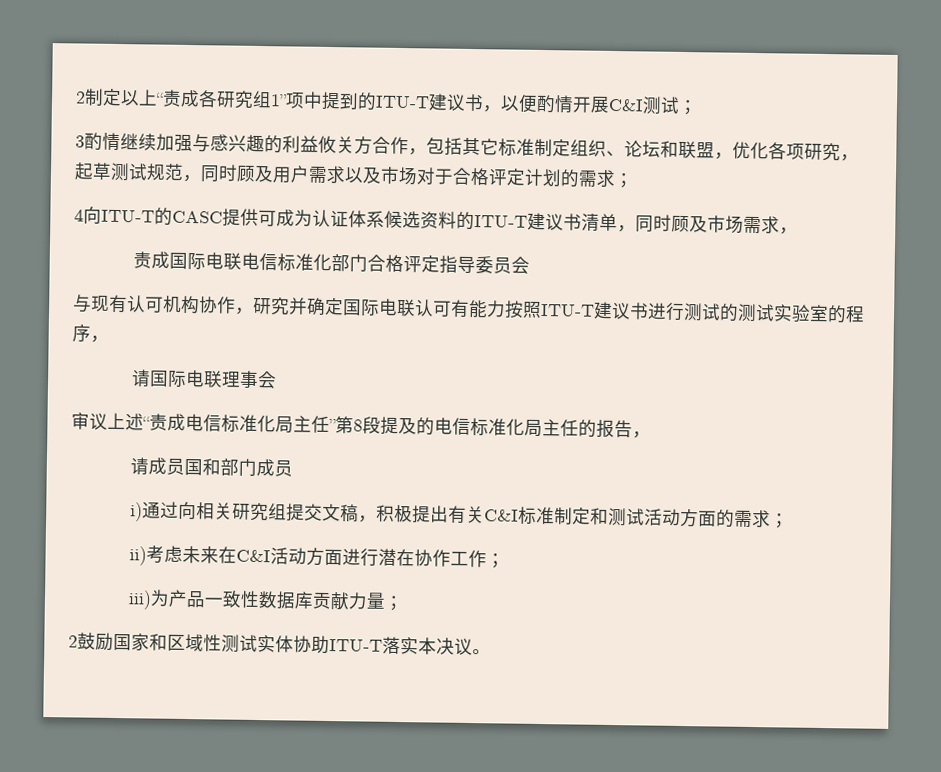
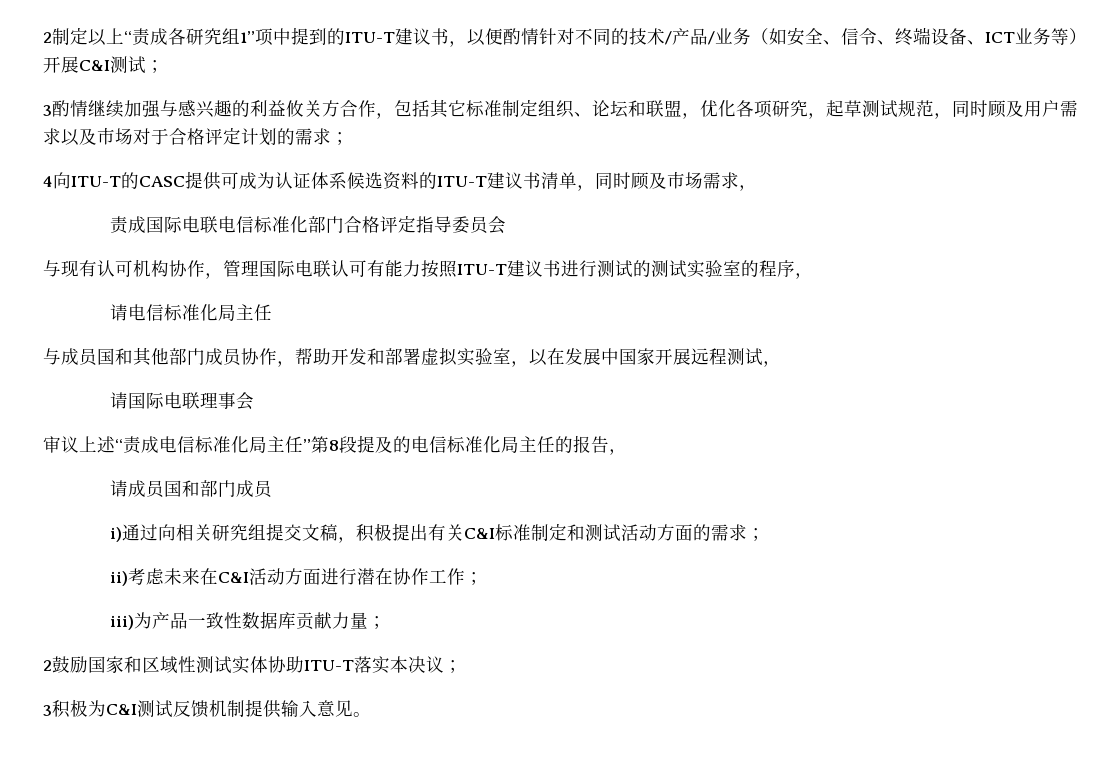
(574, 104) none -> [539,27,1087,46] 针对不同的技术/产品/业务（如安全、信令、终端设备、ICT业务等）
[252,297,344,316] 研究并确定 -> [223,260,259,277] 管理
(109, 339) none -> [110,304,273,321] [43,347,781,367] // 请电信标准化局主任 // 与成员国和其他部门成员协作，帮助开发和部署虚拟实验室，以在发展中国家开展远程测试，
(473, 646) none -> [444,660,462,673] [43,699,353,718] ； // 3积极为C&I测试反馈机制提供输入意见

